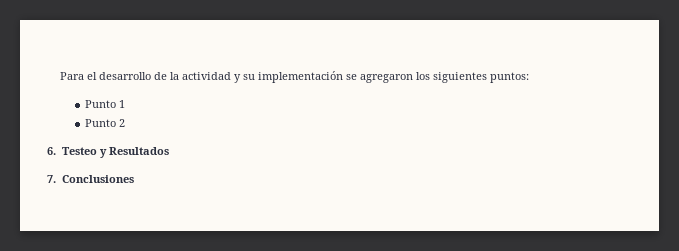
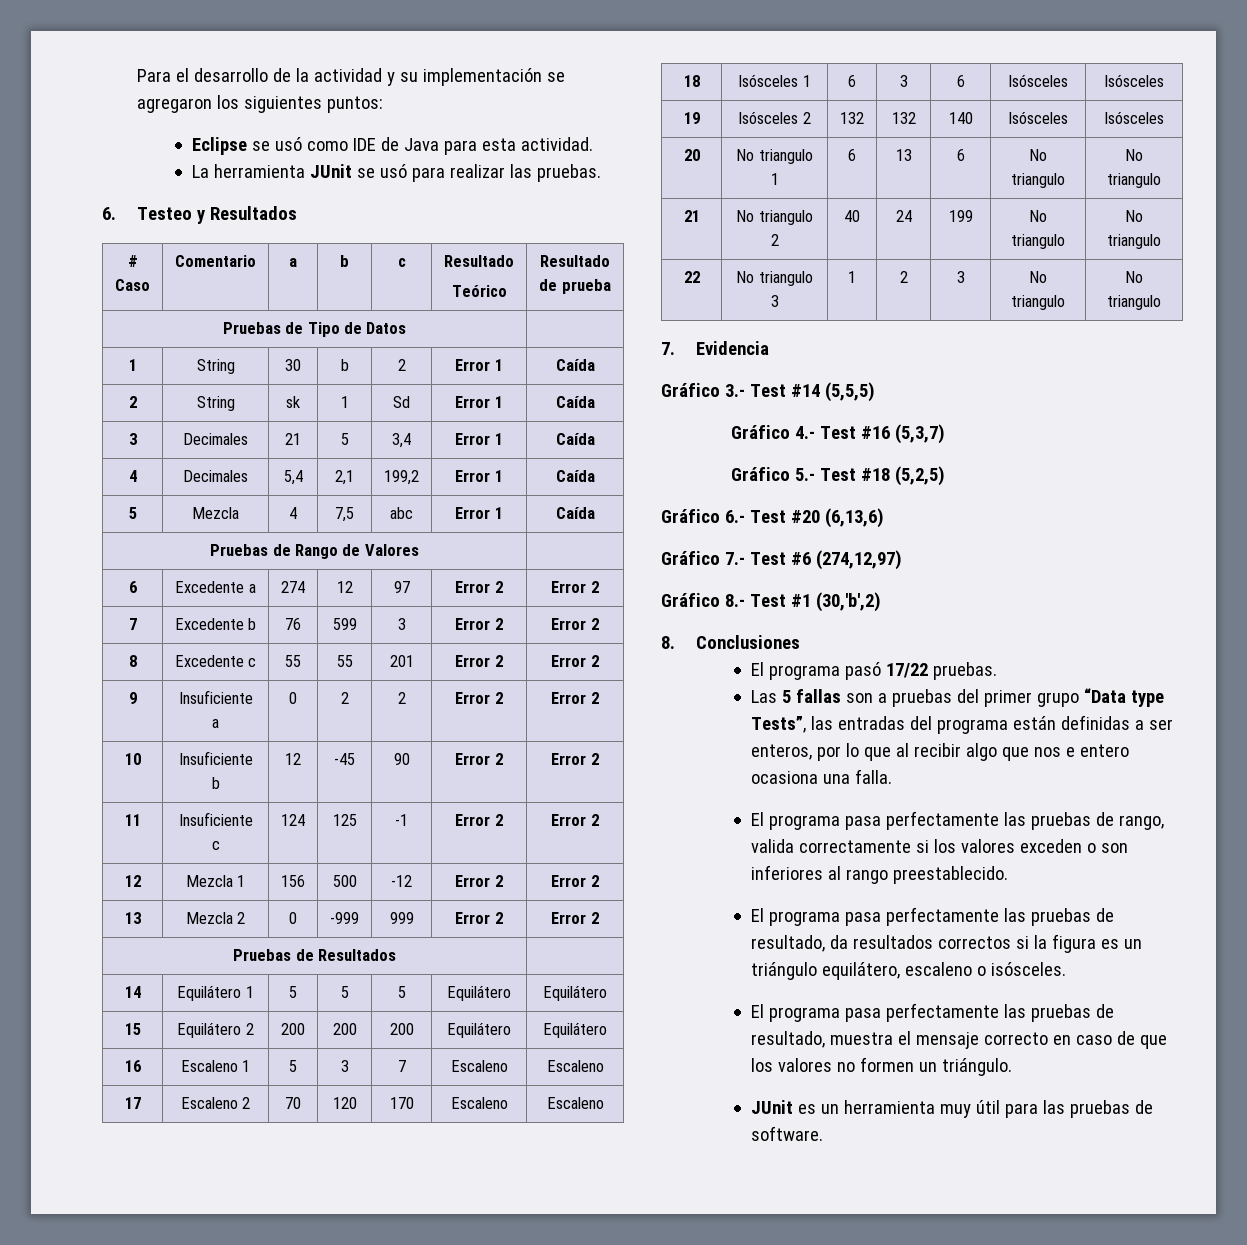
[84,100,125,108] [84,119,125,127] [47,147,169,158] [47,175,134,183] Punto 1 // Punto 2 // 6. Testeo y Resultados // 7. Conclusiones -> [191,137,593,155] [191,164,601,182] [102,206,297,224] [127,255,138,267] [115,279,150,291] [175,255,256,267] [289,258,297,267] [340,255,349,267] [397,258,406,267] [444,255,514,267] [451,285,507,297] [540,255,610,267] [539,279,611,294] [222,322,407,337] [128,359,137,371] [196,359,235,374] [285,359,301,371] [340,359,349,371] [397,359,406,371] [455,359,503,371] [555,359,595,371] [128,396,137,408] [196,396,235,411] [286,396,300,408] [340,396,349,408] [393,396,410,408] [455,396,503,408] [555,396,595,408] [128,433,137,445] [183,433,248,445] [285,433,301,445] [340,433,349,445] [392,433,411,448] [455,433,503,445] [555,433,595,445] [128,470,137,482] [183,470,248,482] [283,470,303,485] [335,470,354,485] [384,470,419,485] [455,470,503,482] [555,470,595,482] [128,507,137,519] [192,507,239,519] [289,507,297,519] [335,507,354,522] [390,507,413,519] [455,507,503,519] [555,507,595,519] [210,544,419,559] [128,581,137,593] [175,581,256,593] [281,581,305,593] [336,581,353,593] [393,581,410,593] [455,581,503,593] [551,581,599,593] [128,618,137,630] [174,618,257,630] [285,618,301,630] [332,618,357,630] [397,618,406,630] [455,618,503,630] [551,618,599,630] [128,655,137,667] [174,655,257,667] [285,655,301,667] [336,655,353,667] [389,655,414,667] [455,655,503,667] [551,655,599,667] [128,692,137,704] [178,690,253,704] [212,719,219,728] [289,692,297,704] [340,692,349,704] [397,692,406,704] [455,692,503,704] [551,692,599,704] [124,753,141,765] [178,751,253,765] [211,777,220,789] [285,753,301,765] [334,753,355,765] [393,753,410,765] [455,753,503,765] [551,753,599,765] [124,814,141,826] [178,812,253,826] [211,841,220,850] [281,814,305,826] [332,814,357,826] [395,814,408,826] [455,814,503,826] [551,814,599,826] [124,875,141,887] [185,875,246,887] [281,875,305,887] [332,875,357,887] [391,875,412,887] [455,875,503,887] [551,875,599,887] [124,912,141,924] [185,912,246,924] [289,912,297,924] [330,912,359,924] [389,912,414,924] [455,912,503,924] [551,912,599,924] [233,949,396,961] [124,986,141,998] [177,985,254,1001] [289,986,297,998] [340,986,349,998] [397,986,406,998] [447,985,511,1001] [543,985,607,1001] [124,1023,141,1035] [177,1022,254,1038] [281,1023,305,1035] [332,1023,357,1035] [389,1023,414,1035] [447,1022,511,1038] [543,1022,607,1038] [124,1060,141,1072] [180,1060,251,1072] [289,1060,297,1072] [340,1060,349,1072] [397,1060,406,1072] [450,1060,508,1072] [546,1060,604,1072] [124,1097,141,1109] [180,1097,251,1109] [285,1097,301,1109] [332,1097,357,1109] [389,1097,414,1109] [450,1097,508,1109] [546,1097,604,1109] [683,75,700,87] [738,74,811,87] [848,75,856,87] [899,75,908,87] [956,75,965,87] [1008,74,1068,87] [1104,74,1164,87] [683,112,700,124] [738,111,811,124] [840,112,864,124] [891,112,916,124] [948,112,973,124] [1008,111,1068,124] [1104,111,1164,124] [683,149,700,161] [736,149,813,164] [770,173,779,185] [848,149,856,161] [895,149,912,161] [956,149,965,161] [1029,149,1047,161] [1011,173,1065,188] [1125,149,1143,161] [1107,173,1161,188] [683,210,700,222] [736,210,813,225] [770,234,779,246] [844,210,860,222] [895,210,912,222] [948,210,973,222] [1029,210,1047,222] [1011,234,1065,249] [1125,210,1143,222] [1107,234,1161,249] [683,271,700,283] [736,271,813,286] [770,295,779,307] [848,271,856,283] [899,271,908,283] [956,271,965,283] [1029,271,1047,283] [1011,295,1065,310] [1125,271,1143,283] [1107,295,1161,310] [661,341,769,355] [661,382,875,402] [730,424,945,444] [730,466,945,486] [661,508,884,528] [661,550,902,570] [661,592,881,612] [661,635,800,649] [750,662,997,680] [750,688,1164,707] [750,715,1173,734] [750,743,1129,761] [750,769,892,784] [750,811,1164,830] [750,839,1128,853] [750,865,1008,884] [750,907,1114,926] [750,934,1142,953] [750,962,1066,980] [750,1003,1114,1022] [750,1031,1167,1049] [750,1057,1012,1076] [750,1100,1153,1118] [750,1126,823,1141] Eclipse se usó como IDE de Java para esta actividad. // La herramienta JUnit se usó para realizar las pruebas. // 6. Testeo y Resultados // # Caso | Comentario | a | b | c | Resultado // Teórico | Resultado de prueba // Pruebas de Tipo de Datos | // 1 | String | 30 | b | 2 | Error 1 | Caída // 2 | String | sk | 1 | Sd | Error 1 | Caída // 3 | Decimales | 21 | 5 | 3,4 | Error 1 | Caída // 4 | Decimales | 5,4 | 2,1 | 199,2 | Error 1 | Caída // 5 | Mezcla | 4 | 7,5 | abc | Error 1 | Caída // Pruebas de Rango de Valores | // 6 | Excedente a | 274 | 12 | 97 | Error 2 | Error 2 // 7 | Excedente b | 76 | 599 | 3 | Error 2 | Error 2 // 8 | Excedente c | 55 | 55 | 201 | Error 2 | Error 2 // 9 | Insuficiente a | 0 | 2 | 2 | Error 2 | Error 2 // 10 | Insuficiente b | 12 | -45 | 90 | Error 2 | Error 2 // 11 | Insuficiente c | 124 | 125 | -1 | Error 2 | Error 2 // 12 | Mezcla 1 | 156 | 500 | -12 | Error 2 | Error 2 // 13 | Mezcla 2 | 0 | -999 | 999 | Error 2 | Error 2 // Pruebas de Resultados | // 14 | Equilátero 1 | 5 | 5 | 5 | Equilátero | Equilátero // 15 | Equilátero 2 | 200 | 200 | 200 | Equilátero | Equilátero // 16 | Escaleno 1 | 5 | 3 | 7 | Escaleno | Escaleno // 17 | Escaleno 2 | 70 | 120 | 170 | Escaleno | Escaleno // 18 | Isósceles 1 | 6 | 3 | 6 | Isósceles | Isósceles // 19 | Isósceles 2 | 132 | 132 | 140 | Isósceles | Isósceles // 20 | No triangulo 1 | 6 | 13 | 6 | No triangulo | No triangulo // 21 | No triangulo 2 | 40 | 24 | 199 | No triangulo | No triangulo // 22 | No triangulo 3 | 1 | 2 | 3 | No triangulo | No triangulo // 7. Evidencia // Gráfico 3.- Test #14 (5,5,5) // Gráfico 4.- Test #16 (5,3,7) // Gráfico 5.- Test #18 (5,2,5) // Gráfico 6.- Test #20 (6,13,6) // Gráfico 7.- Test #6 (274,12,97) // Gráfico 8.- Test #1 (30,'b',2) // 8. Conclusiones // El programa pasó 17/22 pruebas. // Las 5 fallas son a pruebas del primer grupo “Data type Tests”, las entradas del programa están definidas a ser enteros, por lo que al recibir algo que nos e entero ocasiona una falla. // El programa pasa perfectamente las pruebas de rango, valida correctamente si los valores exceden o son inferiores al rango preestablecido. // El programa pasa perfectamente las pruebas de resultado, da resultados correctos si la figura es un triángulo equilátero, escaleno o isósceles. // El programa pasa perfectamente las pruebas de resultado, muestra el mensaje correcto en caso de que los valores no formen un triángulo. // JUnit es un herramienta muy útil para las pruebas de software.

